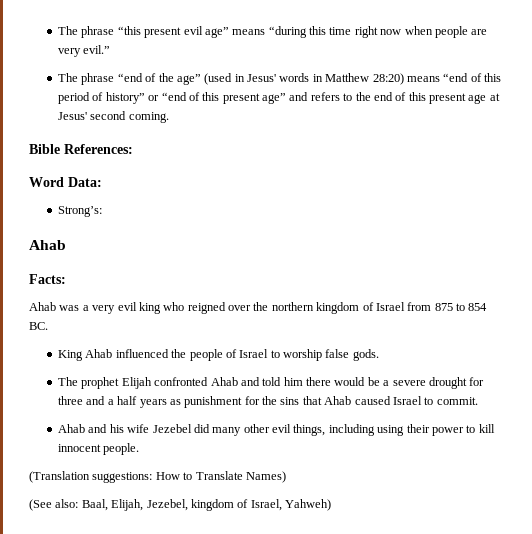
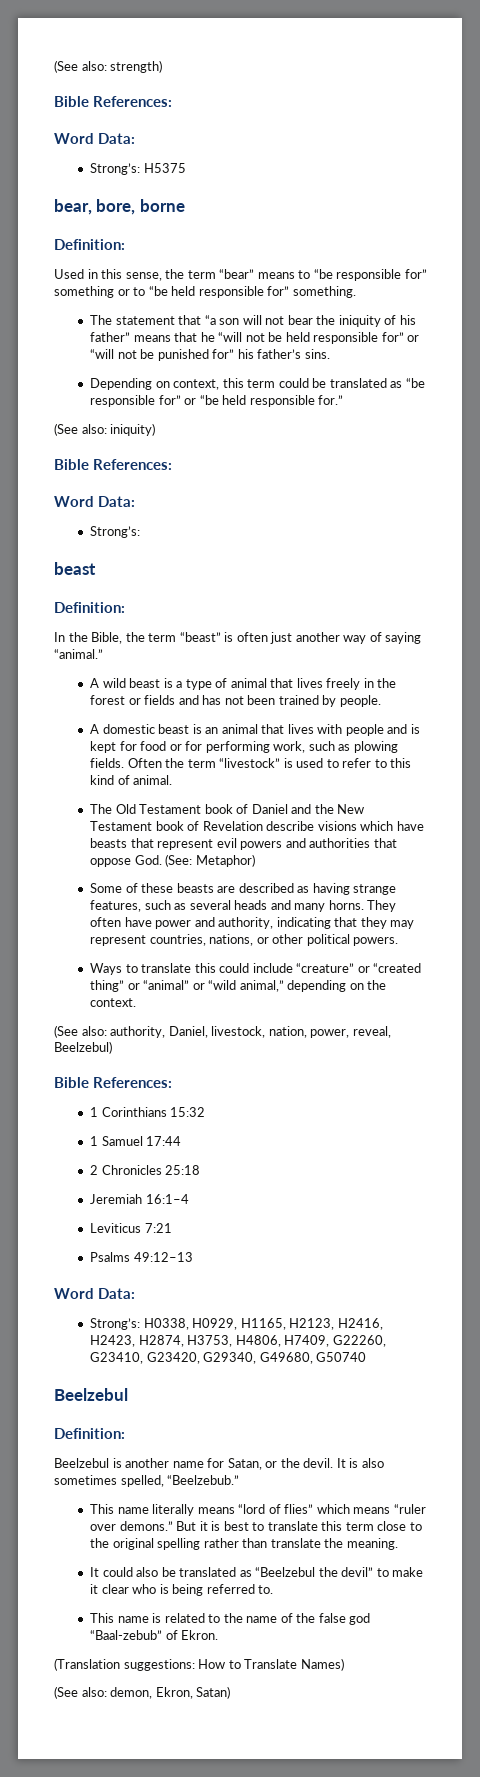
[57,26,488,38] [57,45,111,57] [57,73,501,85] [57,92,500,104] [57,111,169,123] The phrase “this present evil age” means “during this time right now when people are very evil.” // The phrase “end of the age” (used in Jesus' words in Matthew 28:20) means “end of this period of history” or “end of this present age” and refers to the end of this present age at Jesus' second coming. -> [54,60,163,73] [54,96,172,107] [54,133,135,144] [90,163,186,175] [54,199,185,215] [54,239,125,250] [54,269,427,281] [54,286,356,298] [90,315,416,327] [90,332,420,344] [90,349,330,361] [90,378,425,390] [90,395,344,407] [54,423,156,436] (See also: strength) // Bible References: // Word Data: // Strong’s: H5375 // bear, bore, borne // Definition: // Used in this sense, the term “bear” means to “be responsible for” something or to “be held responsible for” something. // The statement that “a son will not bear the iniquity of his father” means that he “will not be held responsible for” or “will not be punished for” his father’s sins. // Depending on context, this term could be translated as “be responsible for” or “be held responsible for.” // (See also: iniquity)
[29,240,66,250] [29,274,66,284] [29,302,488,314] [29,322,48,330] [57,349,379,361] [57,377,485,389] [57,396,478,408] [57,424,495,436] [57,443,140,455] Ahab // Facts: // Ahab was a very evil king who reigned over the northern kingdom of Israel from 875 to 854 BC. // King Ahab influenced the people of Israel to worship false gods. // The prophet Elijah confronted Ahab and told him there would be a severe drought for three and a half years as punishment for the sins that Ahab caused Israel to commit. // Ahab and his wife Jezebel did many other evil things, including using their power to kill innocent people. -> [54,562,96,575] [54,602,125,613] [54,632,422,644] [54,649,103,659] [90,678,397,690] [90,695,381,707] [90,724,420,736] [90,741,398,753] [90,758,412,768] [90,775,173,785] [90,804,365,814] [90,821,424,831] [90,838,397,850] [90,854,255,867] [90,883,397,895] [90,900,397,912] [90,917,415,929] [90,934,399,946] [90,963,422,975] [90,980,387,992] [90,998,137,1007] [54,1025,391,1038] [54,1041,112,1054] [54,1077,172,1088] [90,1107,206,1117] [90,1136,182,1146] [90,1165,201,1175] [90,1194,189,1204] [90,1223,172,1233] [90,1252,193,1262] [54,1288,135,1299] [90,1318,383,1330] [90,1335,386,1347] [90,1352,367,1364] [54,1388,128,1401] [54,1428,125,1439] [54,1458,384,1470] [54,1475,240,1487] [90,1504,426,1516] [90,1521,422,1531] [90,1538,398,1550] [90,1567,424,1577] [90,1584,274,1596] [90,1613,371,1625] [90,1630,219,1640] beast // Definition: // In the Bible, the term “beast” is often just another way of saying “animal.” // A wild beast is a type of animal that lives freely in the forest or fields and has not been trained by people. // A domestic beast is an animal that lives with people and is kept for food or for performing work, such as plowing fields. Often the term “livestock” is used to refer to this kind of animal. // The Old Testament book of Daniel and the New Testament book of Revelation describe visions which have beasts that represent evil powers and authorities that oppose God. (See: Metaphor) // Some of these beasts are described as having strange features, such as several heads and many horns. They often have power and authority, indicating that they may represent countries, nations, or other political powers. // Ways to translate this could include “creature” or “created thing” or “animal” or “wild animal,” depending on the context. // (See also: authority, Daniel, livestock, nation, power, reveal, Beelzebul) // Bible References: // 1 Corinthians 15:32 // 1 Samuel 17:44 // 2 Chronicles 25:18 // Jeremiah 16:1–4 // Leviticus 7:21 // Psalms 49:12–13 // Word Data: // Strong’s: H0338, H0929, H1165, H2123, H2416, H2423, H2874, H3753, H4806, H7409, G22260, G23410, G23420, G29340, G49680, G50740 // Beelzebul // Definition: // Beelzebul is another name for Satan, or the devil. It is also sometimes spelled, “Beelzebub.” // This name literally means “lord of flies” which means “ruler over demons.” But it is best to translate this term close to the original spelling rather than translate the meaning. // It could also be translated as “Beelzebul the devil” to make it clear who is being referred to. // This name is related to the name of the false god “Baal-zebub” of Ekron.
[81,499,331,511] Baal, Elijah, Jezebel, kingdom of Israel, Yahweh) -> [110,1686,231,1699] demon, Ekron, Satan)

